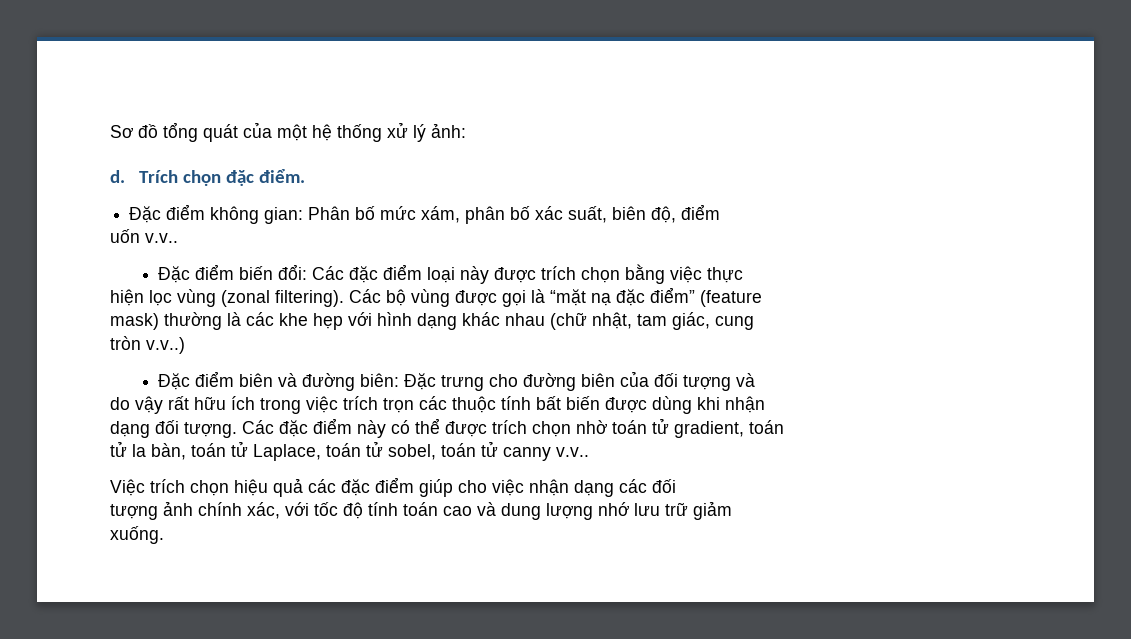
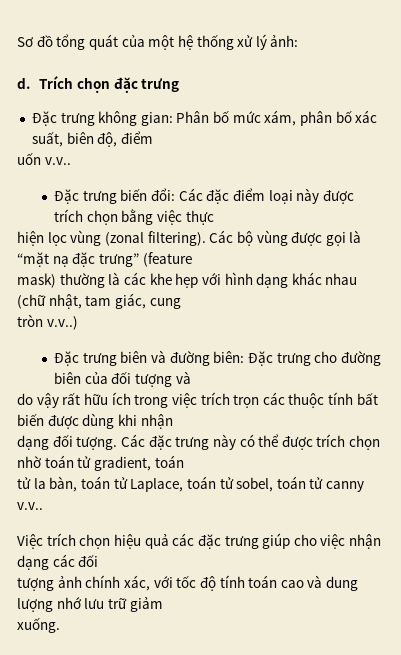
[259,169,306,183] [129,204,206,223] điểm. // Đặc điểm -> [141,78,180,92] [31,111,95,126] trưng // Đặc trưng
[195,264,235,280] điểm -> [82,190,117,204] trưng
[650,287,695,303] điểm” -> [98,253,139,267] trưng”
[195,371,235,387] điểm -> [82,352,117,366] trưng
[313,418,352,434] điểm -> [175,436,210,450] trưng
[375,477,414,493] điểm -> [224,535,259,549] trưng

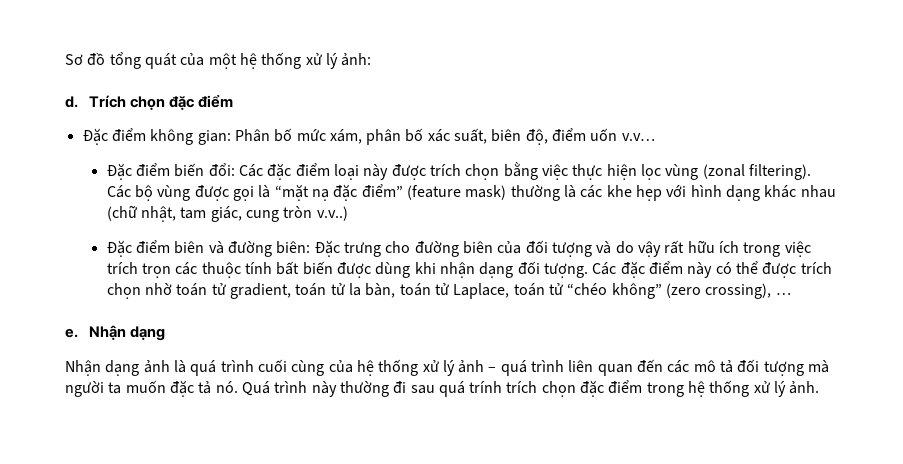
[141,78,180,92] [31,111,95,126] trưng // Đặc trưng -> [198,94,234,108] [82,128,146,145] điểm // Đặc điểm
[17,152,71,165] [54,189,117,204] // uốn v.v.. // Đặc trưng -> [590,128,655,141] [106,163,171,180] uốn v.v… // Đặc điểm
(214, 217) // -> (603, 172) none
[98,253,139,267] trưng” -> [361,184,403,197] điểm”
(192, 259) // -> (462, 192) none
(181, 303) // -> (280, 216) none
[82,352,117,366] trưng -> [136,240,171,253] điểm
(191, 377) // -> (612, 247) none
(173, 421) // -> (476, 270) none
[175,436,210,450] trưng -> [648,261,683,274] điểm
(184, 461) // -> (327, 289) none
[236,476,365,492] [17,502,43,510] [17,533,382,549] [17,554,99,570] [17,575,359,591] [17,597,163,612] [17,617,60,633] sobel, toán tử canny v.v.. // Việc trích chọn hiệu quả các đặc trưng giúp cho việc nhận dạng các đối // tượng ảnh chính xác, với tốc độ tính toán cao và dung lượng nhớ lưu trữ giảm // xuống. -> [567,283,791,299] [65,325,166,341] [65,359,830,376] [65,380,820,397] “chéo không” (zero crossing), … // e. Nhận dạng // Nhận dạng ảnh là quá trình cuối cùng của hệ thống xử lý ảnh – quá trình liên quan đến các mô tả đối tượng mà người ta muốn đặc tả nó. Quá trình này thường đi sau quá trính trích chọn đặc điểm trong hệ thống xử lý ảnh.

